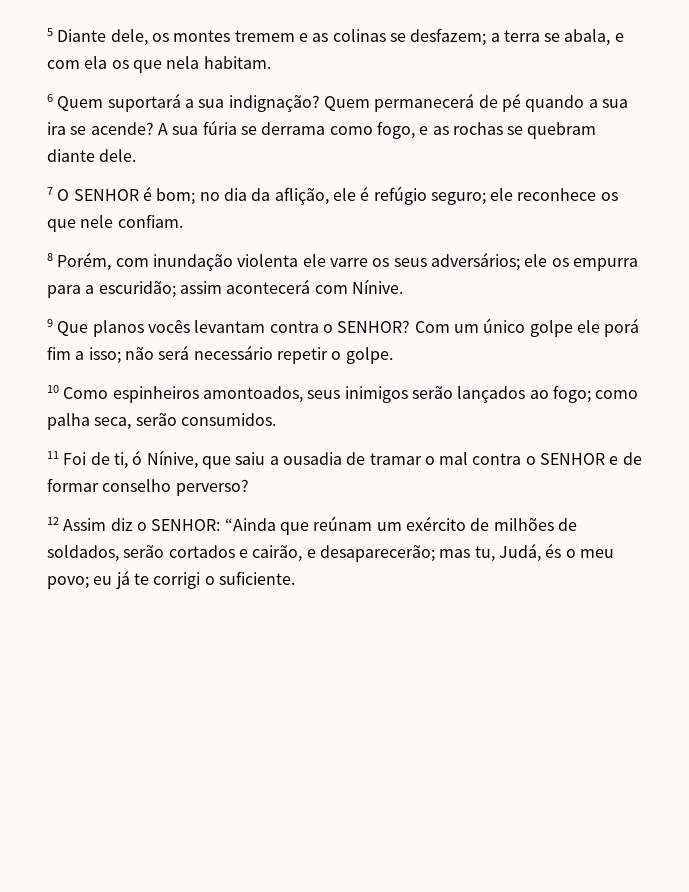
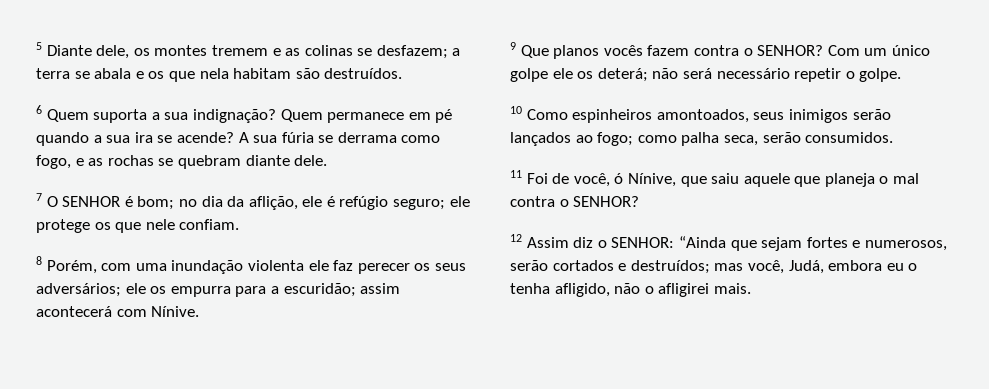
[564,29,624,46] [47,56,271,73] abala, e com ela os que nela habitam. -> [94,68,403,82] abala e os que nela habitam são destruídos.
[107,93,181,112] suportará -> [93,109,148,123] suporta
[374,93,498,112] permanecerá de -> [327,112,431,123] permanece em
[517,188,597,201] reconhece -> [36,219,90,233] protege
(149, 262) none -> [135,263,167,271] uma
[329,258,368,267] varre -> [333,260,410,274] faz perecer
[194,320,266,333] levantam -> [647,45,690,56] fazem
[604,318,640,337] [47,346,121,364] porá fim a isso; -> [577,68,648,82] os deterá;
[113,452,128,469] ti, -> [573,173,610,187] você,
[269,452,642,465] [47,478,249,496] a ousadia de tramar o mal contra o SENHOR e de formar conselho perverso? -> [743,173,920,187] [510,196,640,207] aquele que planeja o mal contra o SENHOR?
[313,516,577,531] [47,543,614,562] [47,570,295,589] reúnam um exército de milhões de soldados, serão cortados e cairão, e desaparecerão; mas tu, Judá, és o meu povo; eu já te corrigi o suficiente. -> [761,237,947,251] [510,260,918,274] [510,283,751,297] sejam fortes e numerosos, serão cortados e destruídos; mas você, Judá, embora eu o tenha afligido, não o afligirei mais.

